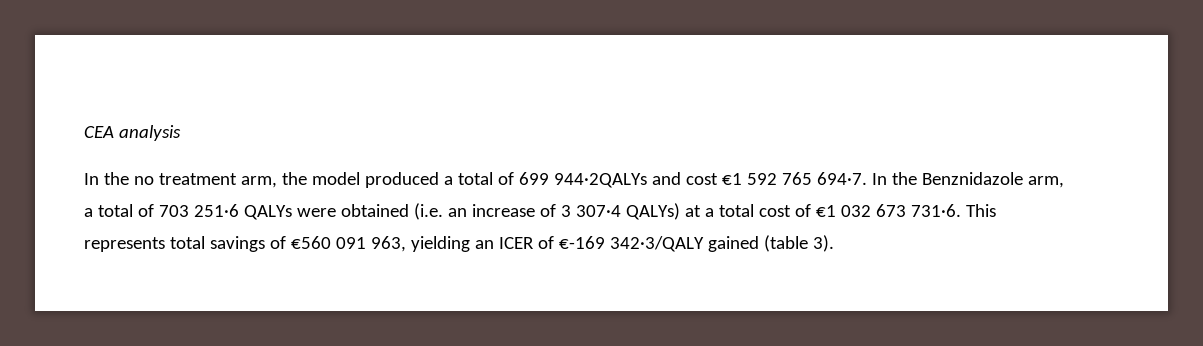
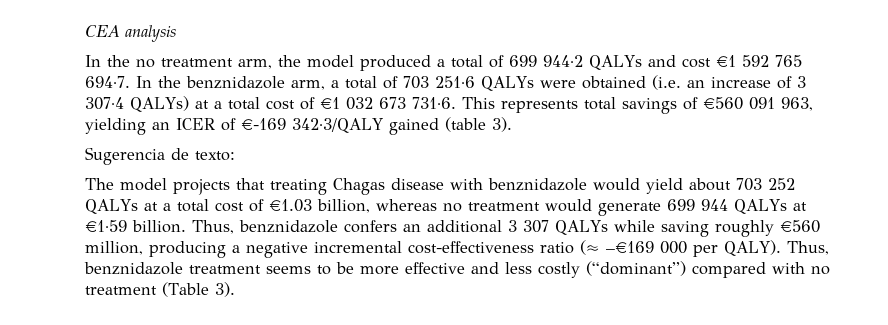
[553,173,647,188] 944·2QALYs -> [543,55,642,70] 944·2 QALYs
[921,172,1023,185] Benznidazole -> [186,76,285,89] benznidazole
(834, 243) none -> [85,147,235,165] [85,178,795,195] [85,199,807,216] [85,220,820,237] [85,240,829,258] [84,261,830,278] [85,282,235,297] // Sugerencia de texto: // The model projects that treating Chagas disease with benznidazole would yield about 703 252 QALYs at a total cost of €1.03 billion, whereas no treatment would generate 699 944 QALYs at €1·59 billion. Thus, benznidazole confers an additional 3 307 QALYs while saving roughly €560 million, producing a negative incremental cost-effectiveness ratio (≈ –€169 000 per QALY). Thus, benznidazole treatment seems to be more effective and less costly (“dominant”) compared with no treatment (Table 3).

